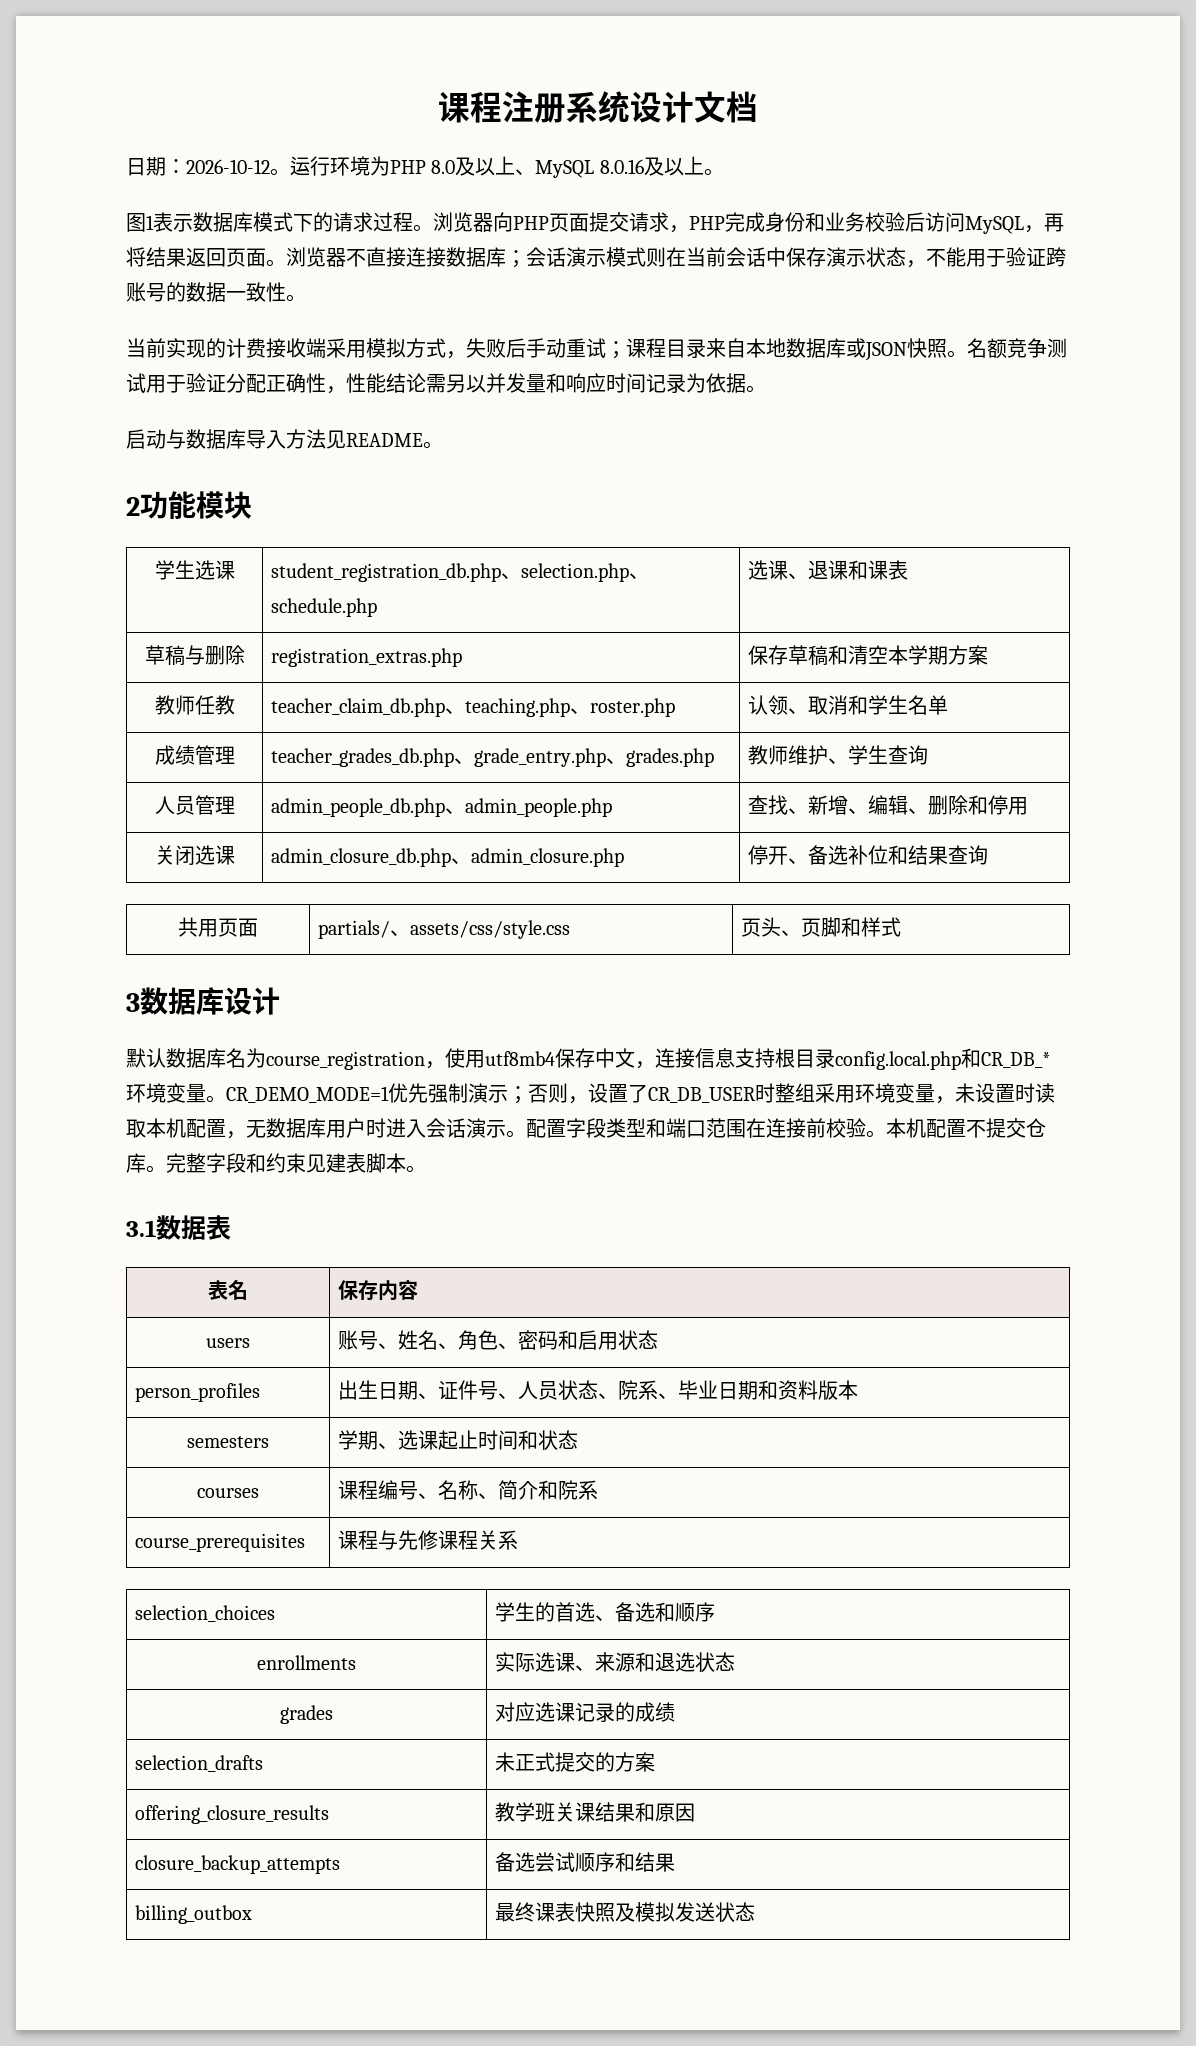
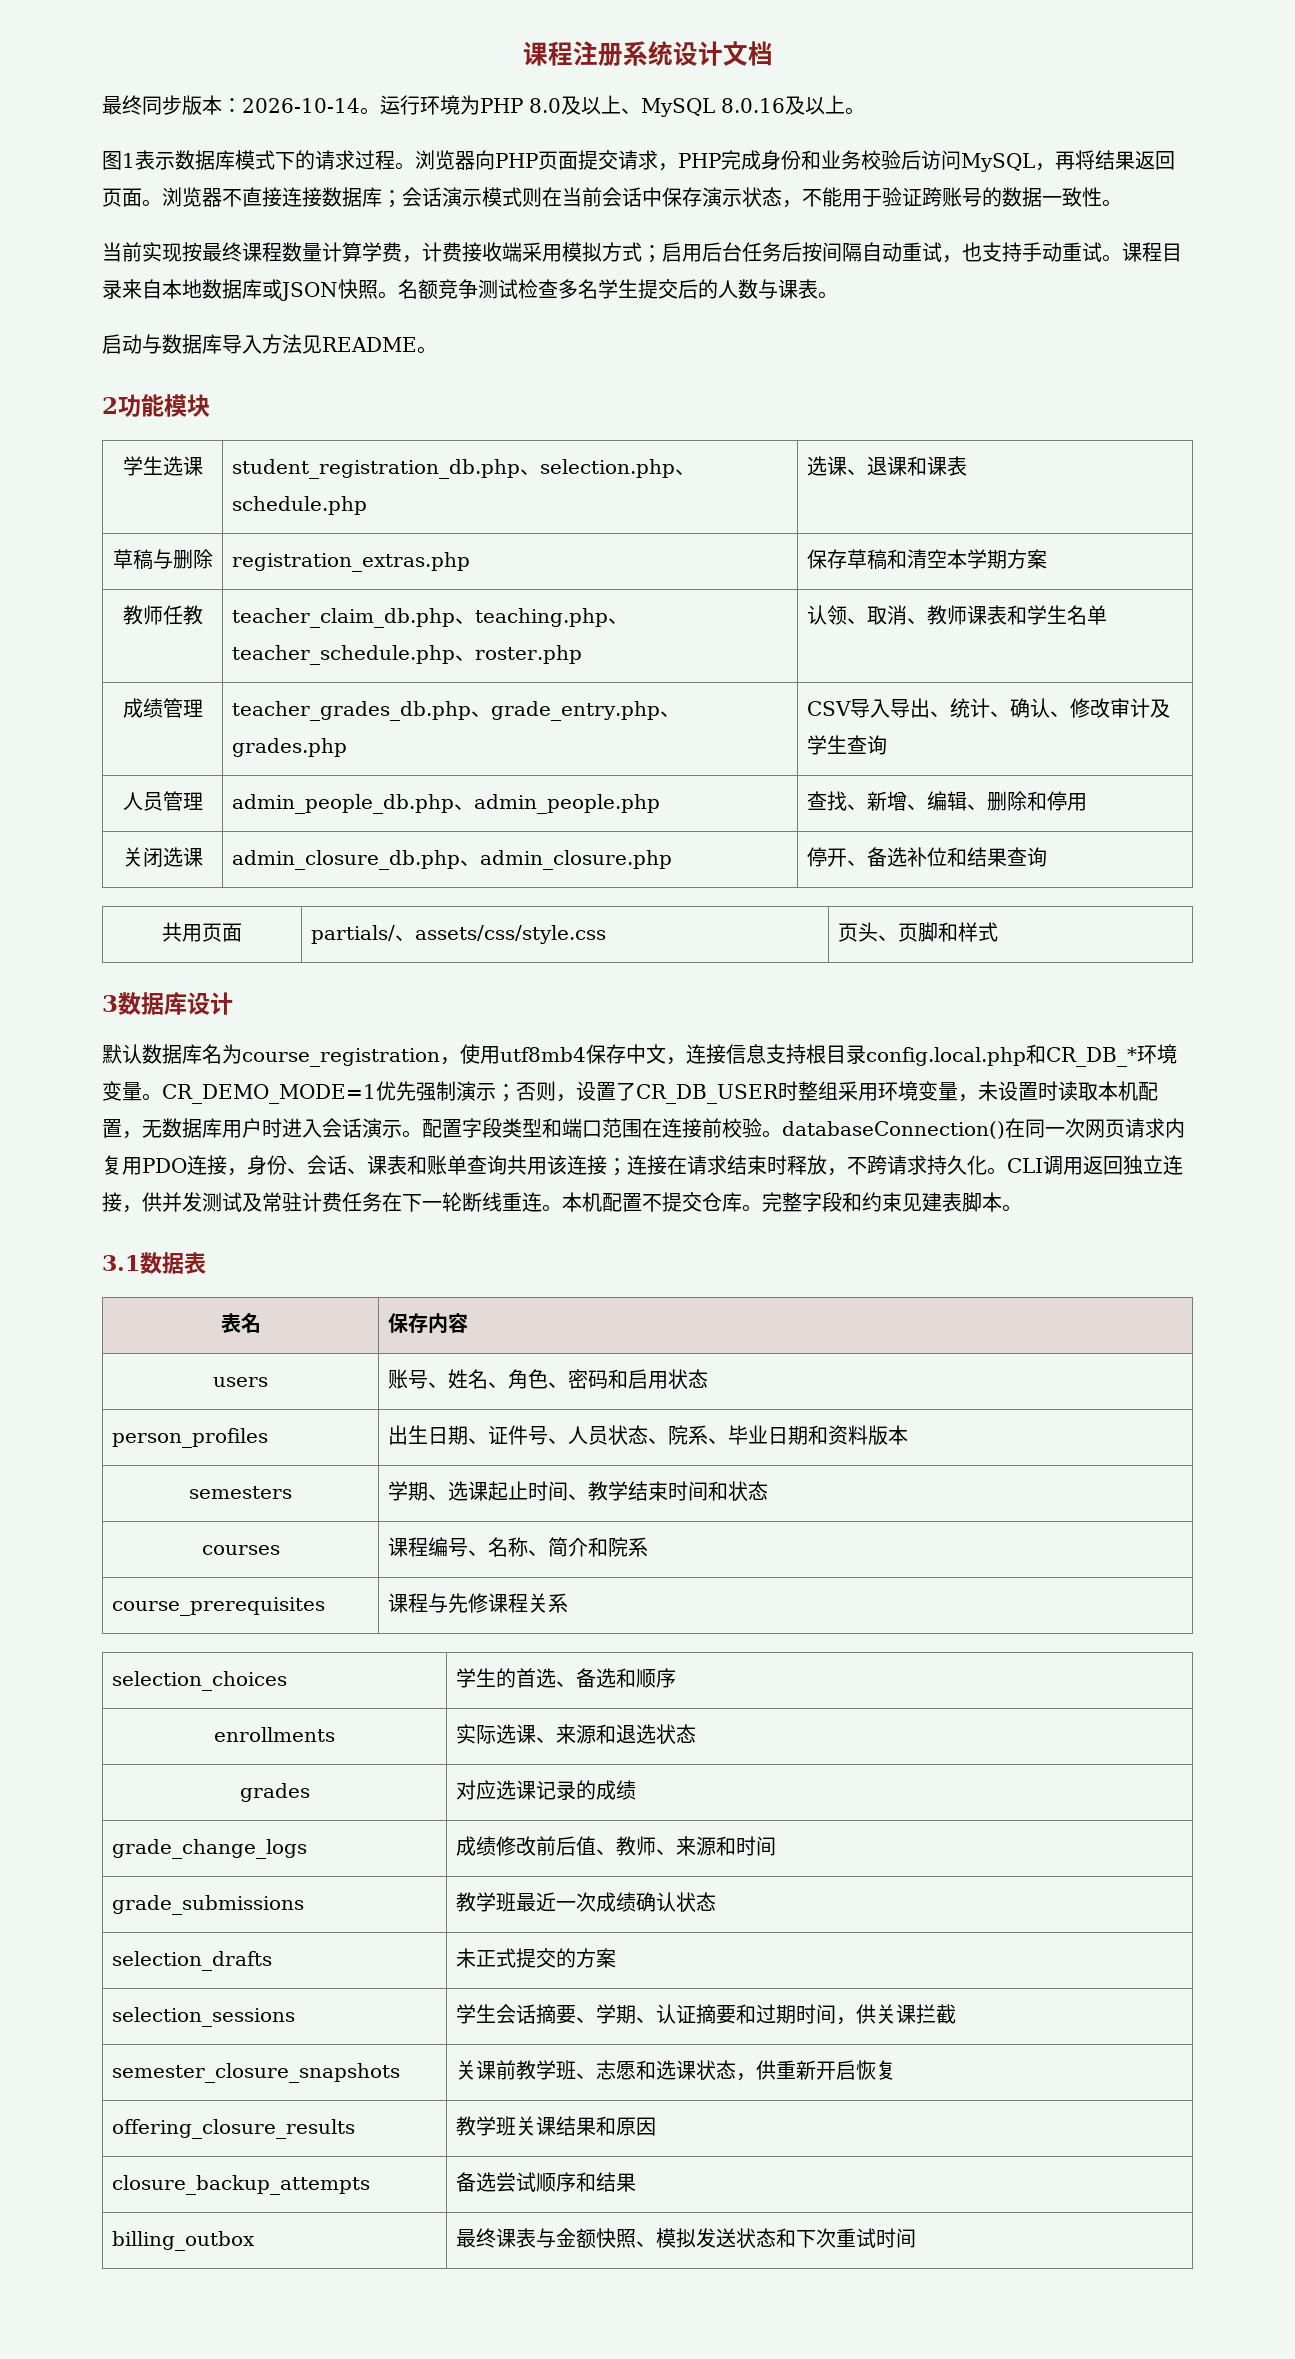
[126,157,270,176] 日期：2026-10-12 -> [102,95,360,115] 最终同步版本：2026-10-14
[206,338,226,358] 的 -> [182,242,422,263] 按最终课程数量计算学费，
[446,338,526,359] ，失败后 -> [642,242,1022,263] ；启用后台任务后按间隔自动重试，也支持
[606,341,626,359] ； -> [1102,254,1122,262] 。
[146,373,746,394] 用于验证分配正确性，性能结论需另以并发量和响应时间记录为依据 -> [518,279,818,299] 检查多名学生提交后的人数与课表
(591, 711) none -> [231,645,475,665] teacher_schedule.php、
(849, 705) none -> [906,605,1007,625] 、教师课表
[748,745,849,765] 教师维护、 -> [806,698,1170,718] CSV导入导出、统计、确认、修改审计及
(886, 1134) none -> [782,1118,1185,1139] [102,1155,1183,1176] [102,1192,562,1213] databaseConnection()在同一次网页请求内复用PDO连接，身份、会话、课表和账单查询共用该连接；连接在请求结束时释放，不跨请求持久化。CLI调用返回独立连接，供并发测试及常驻计费任务在下一轮断线重连。
(519, 1440) none -> [567,1481,708,1501] 、教学结束时间
(676, 1712) none -> [111,1839,307,1859] [455,1836,776,1856] [111,1895,304,1915] [455,1892,716,1912] // grade_change_logs | 成绩修改前后值、教师、来源和时间 // grade_submissions | 教学班最近一次成绩确认状态
(656, 1762) none -> [111,2007,295,2027] [455,2004,956,2025] [111,2063,400,2083] [455,2060,896,2081] // selection_sessions | 学生会话摘要、学期、认证摘要和过期时间，供关课拦截 // semester_closure_snapshots | 关课前教学班、志愿和选课状态，供重新开启恢复
[575,1902,756,1922] 快照及模拟发送状态 -> [535,2228,916,2248] 与金额快照、模拟发送状态和下次重试时间

